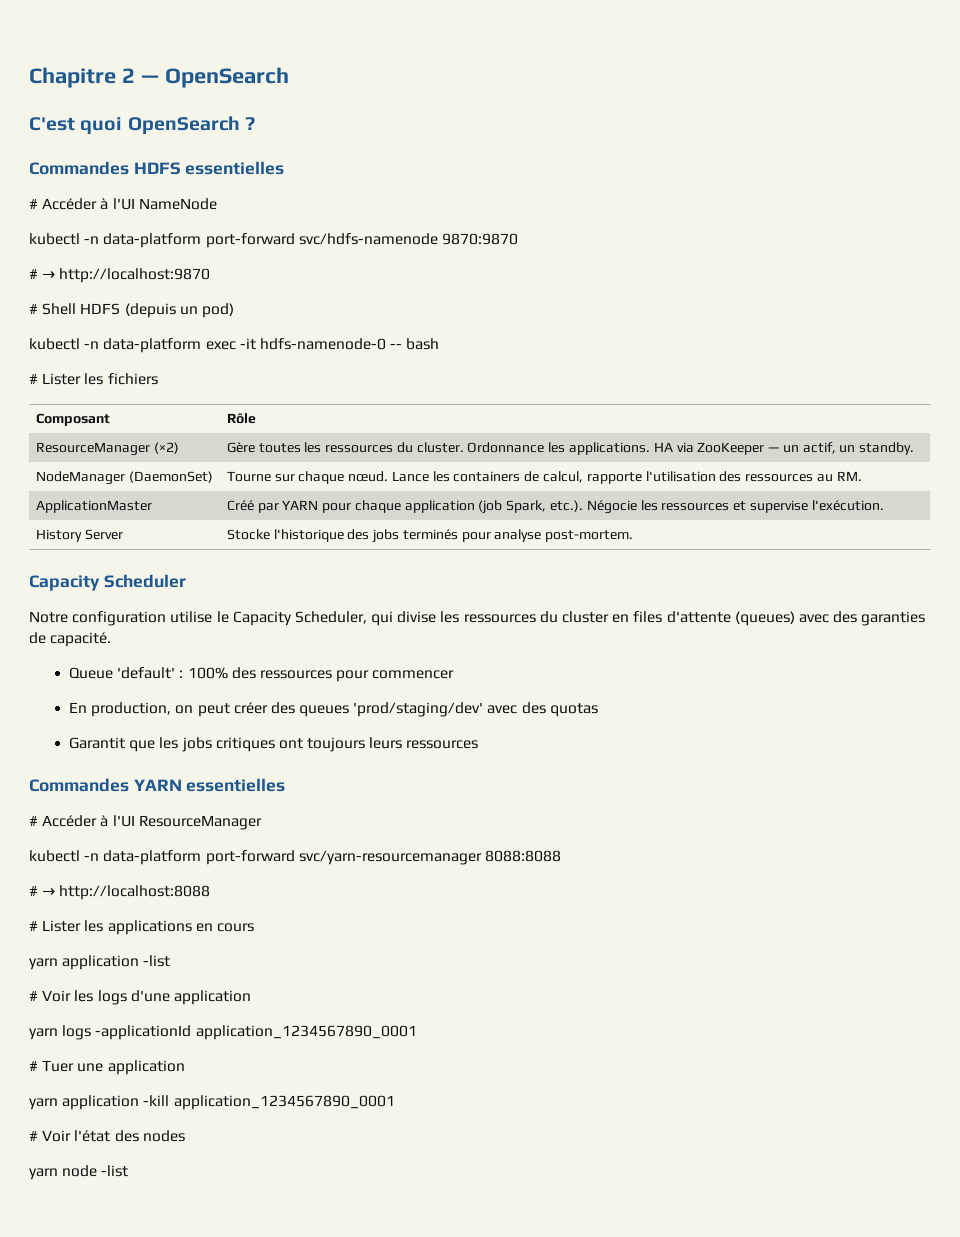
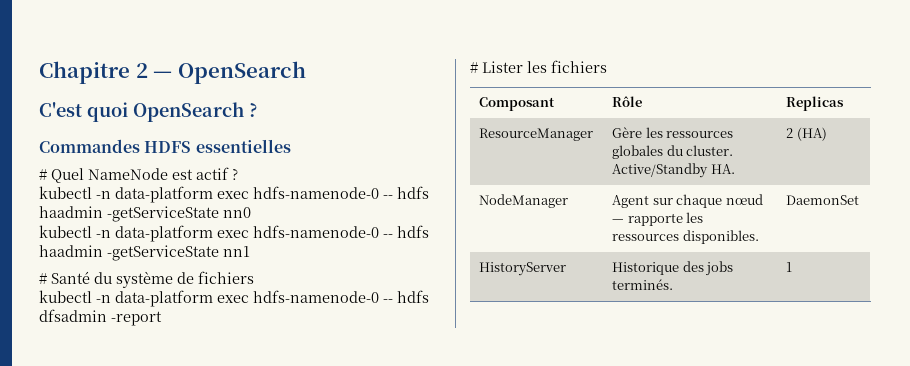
[42,198,217,210] [29,233,518,248] [29,268,211,283] [29,303,234,318] [29,338,440,353] Accéder à l'UI NameNode // kubectl -n data-platform port-forward svc/hdfs-namenode 9870:9870 // # → http://localhost:9870 // # Shell HDFS (depuis un pod) // kubectl -n data-platform exec -it hdfs-namenode-0 -- bash -> [51,167,238,183] [39,186,429,203] [39,206,251,222] [39,225,429,242] [39,245,250,261] [39,271,254,288] [39,290,429,307] [39,309,162,326] Quel NameNode est actif ? // kubectl -n data-platform exec hdfs-namenode-0 -- hdfs haadmin -getServiceState nn0 // kubectl -n data-platform exec hdfs-namenode-0 -- hdfs haadmin -getServiceState nn1 // # Santé du système de fichiers // kubectl -n data-platform exec hdfs-namenode-0 -- hdfs dfsadmin -report
[35,442,179,456] // ResourceManager (×2) -> [786,96,845,111] [479,128,594,141] | Replicas // ResourceManager
[258,442,394,453] toutes les ressources -> [645,127,734,138] [612,145,664,159] les ressources globales
[467,442,915,455] [35,471,213,485] [226,471,862,484] [35,500,152,513] [226,500,884,514] [35,529,123,542] [226,529,634,543] [29,574,186,591] [29,611,926,626] [29,632,112,647] [68,667,455,682] [68,702,598,717] [68,737,479,752] [29,778,286,792] [29,815,262,830] [29,850,561,865] [29,885,211,900] [29,920,254,935] [29,955,171,970] [29,990,251,1005] [29,1025,417,1040] [29,1060,185,1075] [29,1095,395,1110] [29,1130,185,1142] [29,1165,129,1180] Ordonnance les applications. HA via ZooKeeper — un actif, un standby. // NodeManager (DaemonSet) | Tourne sur chaque nœud. Lance les containers de calcul, rapporte l'utilisation des ressources au RM. // ApplicationMaster | Créé par YARN pour chaque application (job Spark, etc.). Négocie les ressources et supervise l'exécution. // History Server | Stocke l'historique des jobs terminés pour analyse post-mortem. // Capacity Scheduler // Notre configuration utilise le Capacity Scheduler, qui divise les ressources du cluster en files d'attente (queues) avec des garanties de capacité. // Queue 'default' : 100% des ressources pour commencer // En production, on peut créer des queues 'prod/staging/dev' avec des quotas // Garantit que les jobs critiques ont toujours leurs ressources // Commandes YARN essentielles // # Accéder à l'UI ResourceManager // kubectl -n data-platform port-forward svc/yarn-resourcemanager 8088:8088 // # → http://localhost:8088 // # Lister les applications en cours // yarn application -list // # Voir les logs d'une application // yarn logs -applicationId application_1234567890_0001 // # Tuer une application // yarn application -kill application_1234567890_0001 // # Voir l'état des nodes // yarn node -list -> [612,163,735,178] [786,127,827,141] [479,194,569,208] [612,194,763,208] [612,212,704,226] [612,230,759,244] [786,195,860,205] [479,262,567,276] [612,261,734,276] [612,279,674,290] [786,262,793,272] Active/Standby HA. | 2 (HA) // NodeManager | Agent sur chaque nœud — rapporte les ressources disponibles. | DaemonSet // HistoryServer | Historique des jobs terminés. | 1

